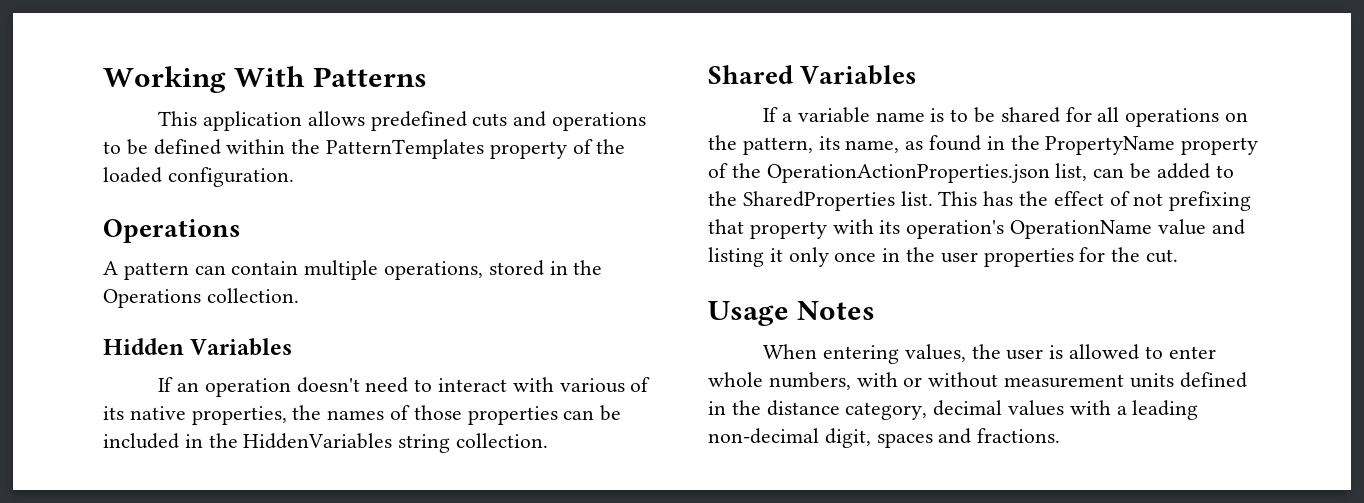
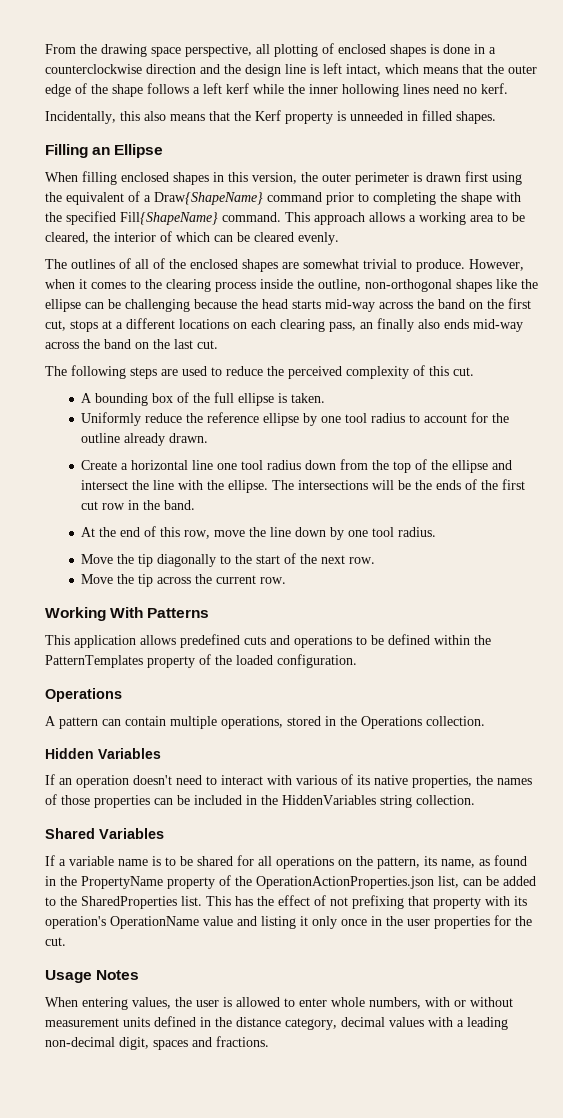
(103, 79) none -> [45,43,496,57] [45,63,537,77] [45,83,508,97] [45,110,496,124] [45,144,164,158] [45,171,522,185] [45,191,521,205] [45,211,525,225] [45,231,339,245] [45,258,524,272] [45,279,538,292] [45,298,531,312] [45,318,523,332] [45,339,218,349] [45,365,474,379] [81,392,326,406] [81,412,510,426] [81,433,209,446] [81,459,513,473] [81,479,526,493] [81,500,196,510] [81,526,437,540] [81,553,376,567] [81,574,287,587] From the drawing space perspective, all plotting of enclosed shapes is done in a counterclockwise direction and the design line is left intact, which means that the outer edge of the shape follows a left kerf while the inner hollowing lines need no kerf. // Incidentally, this also means that the Kerf property is unneeded in filled shapes. // Filling an Ellipse // When filling enclosed shapes in this version, the outer perimeter is drawn first using the equivalent of a Draw{ShapeName} command prior to completing the shape with the specified Fill{ShapeName} command. This approach allows a working area to be cleared, the interior of which can be cleared evenly. // The outlines of all of the enclosed shapes are somewhat trivial to produce. However, when it comes to the clearing process inside the outline, non-orthogonal shapes like the ellipse can be challenging because the head starts mid-way across the band on the first cut, stops at a different locations on each clearing pass, an finally also ends mid-way across the band on the last cut. // The following steps are used to reduce the perceived complexity of this cut. // A bounding box of the full ellipse is taken. // Uniformly reduce the reference ellipse by one tool radius to account for the outline already drawn. // Create a horizontal line one tool radius down from the top of the ellipse and intersect the line with the ellipse. The intersections will be the ends of the first cut row in the band. // At the end of this row, move the line down by one tool radius. // Move the tip diagonally to the start of the next row. // Move the tip across the current row. //

